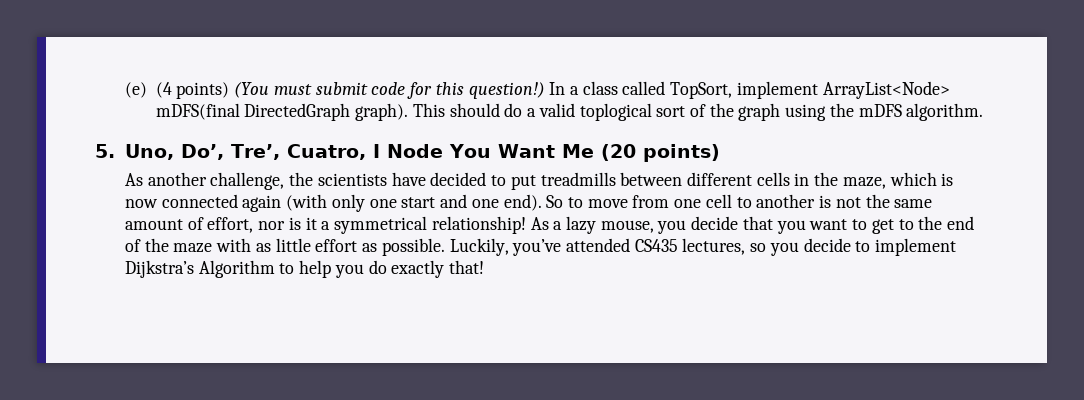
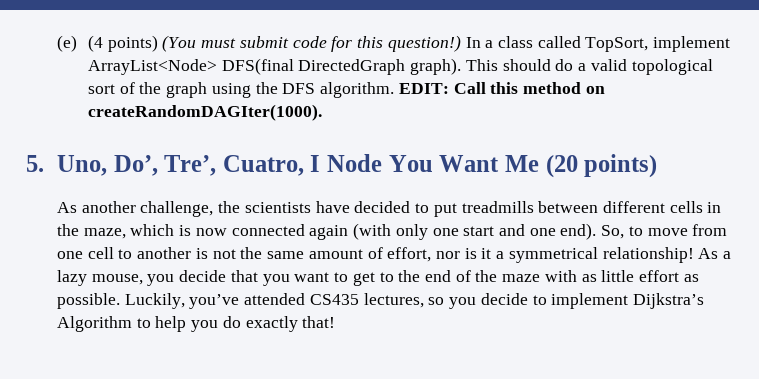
[155,103,240,120] mDFS(final -> [221,58,294,75] DFS(final
[579,103,652,121] toplogical -> [631,59,713,75] topological
[858,104,902,117] mDFS -> [282,83,316,94] DFS
(984, 112) none -> [398,82,605,94] [87,104,322,121] EDIT: Call this method on createRandomDAGIter(1000).
[546,195,564,208] So -> [601,225,625,239] So,

